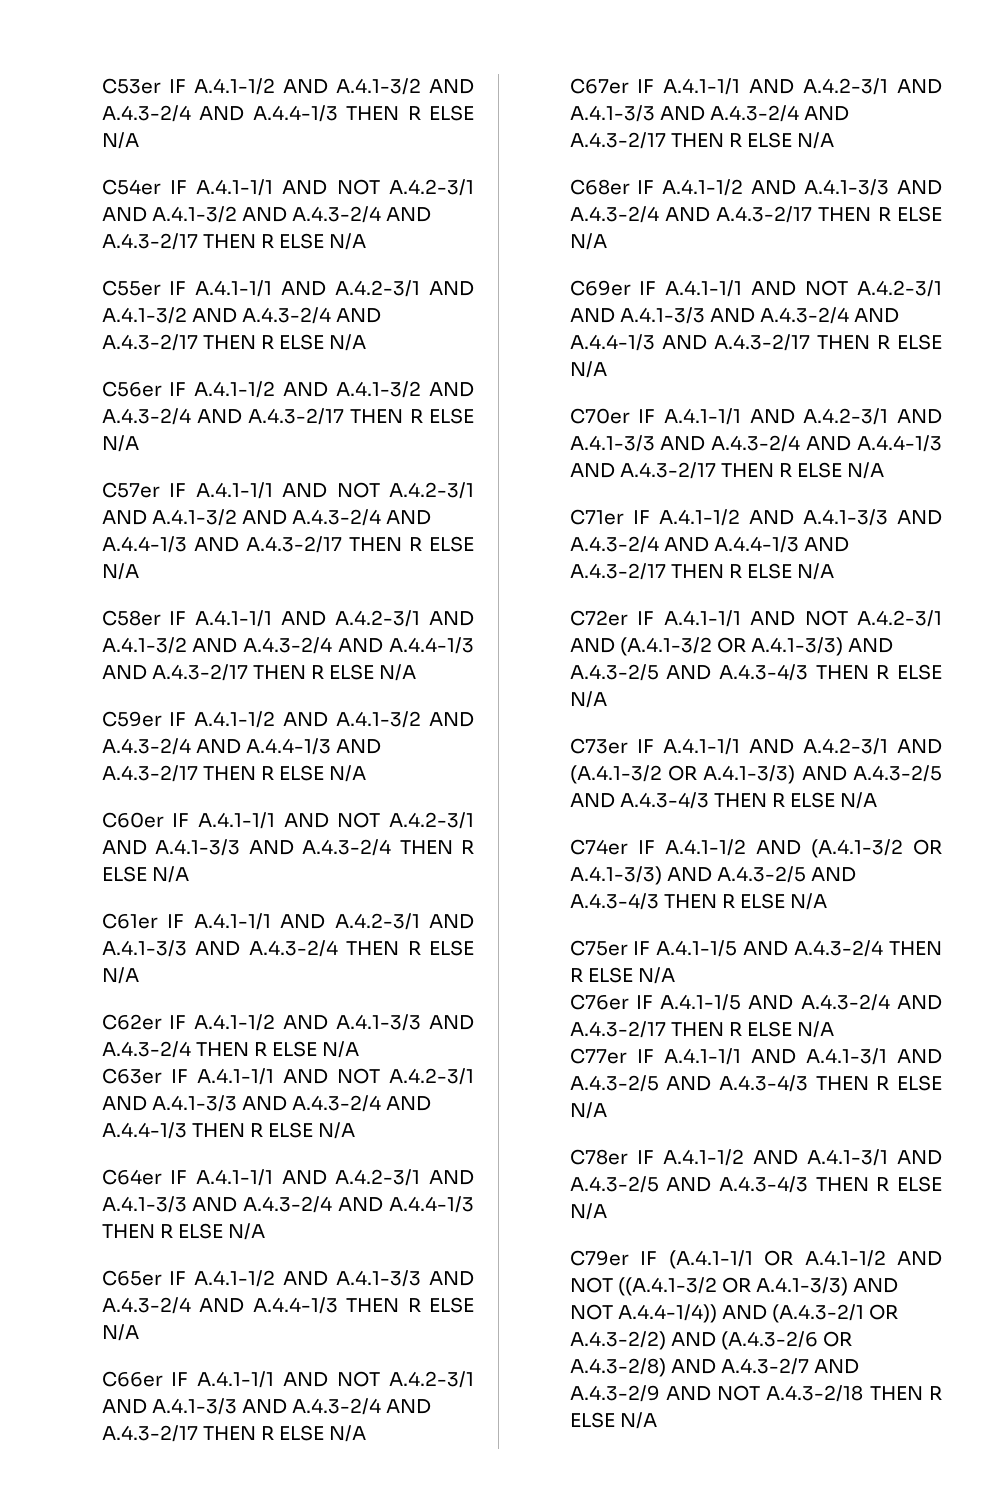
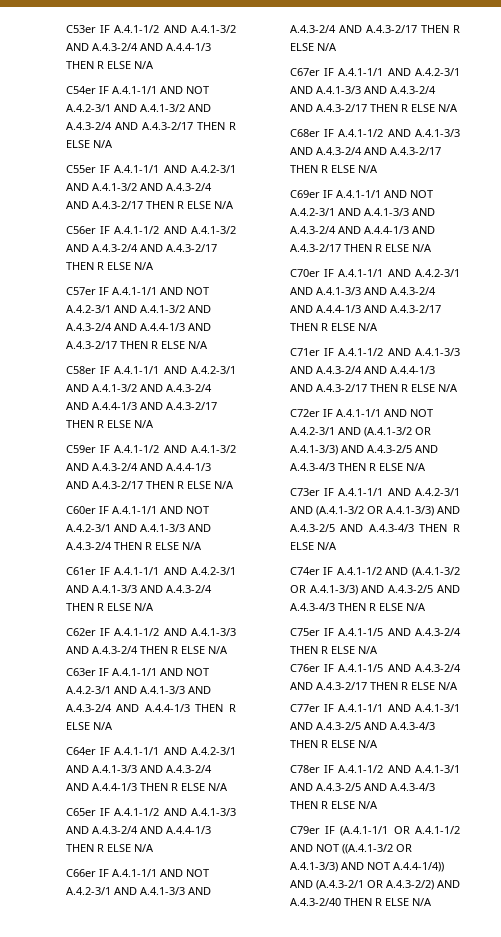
[720,1331,852,1350] [569,1358,859,1377] [569,1385,864,1402] (A.4.3-2/6 OR A.4.3-2/8) AND A.4.3-2/7 AND A.4.3-2/9 AND NOT A.4.3-2/18 -> [289,898,341,906] A.4.3-2/40

